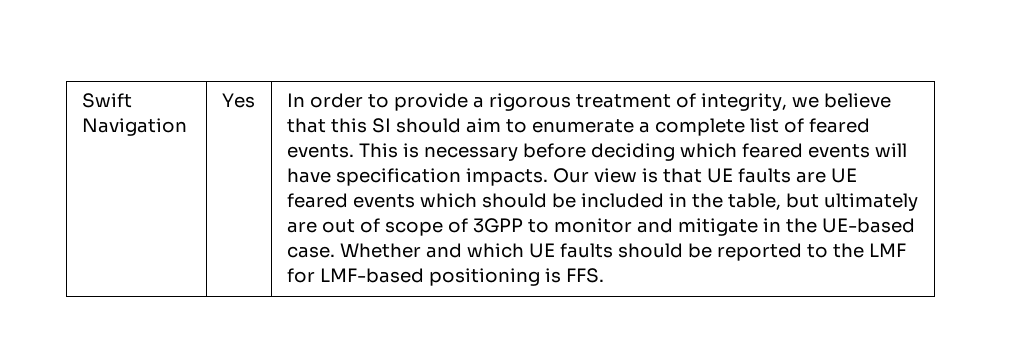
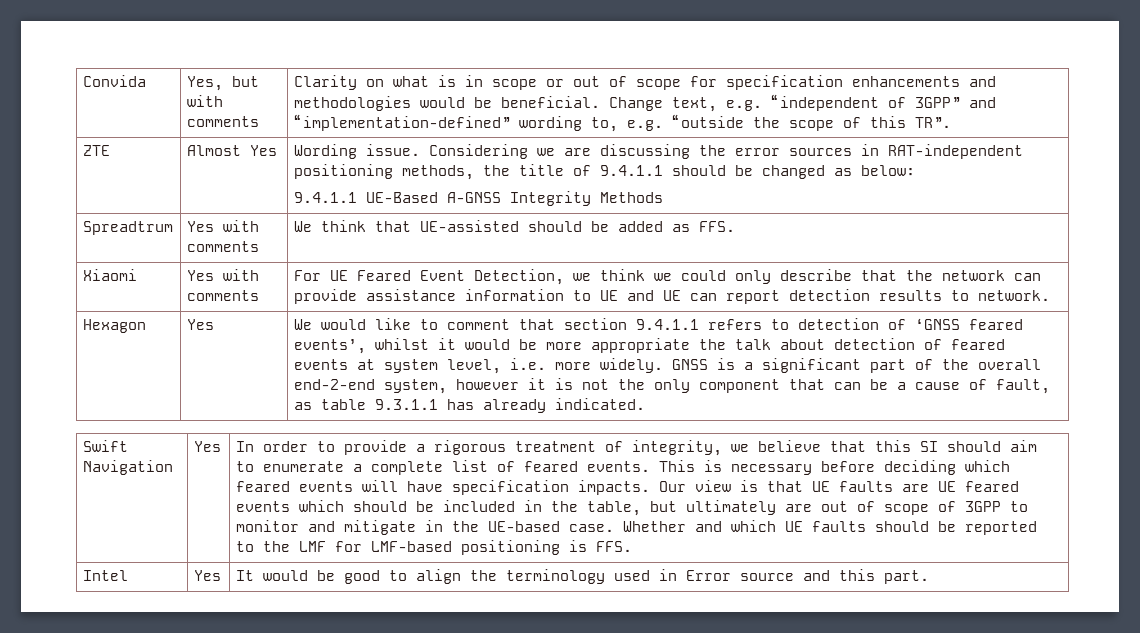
(81, 100) none -> [82,75,146,87] [186,76,259,91] [186,95,223,107] [186,116,259,127] [293,75,996,90] [293,94,996,112] [293,114,951,132] [82,145,110,156] [186,145,277,156] [293,144,1023,159] [293,164,915,180] [293,191,663,206] [82,221,173,235] [186,220,259,232] [186,241,259,252] [293,220,735,232] [82,269,137,281] [186,269,259,281] [186,290,259,301] [293,269,1041,285] [293,289,1050,304] [82,319,146,333] [186,319,214,330] [293,318,1023,330] [293,338,1005,354] [293,358,1041,374] [293,378,1050,394] [293,398,645,413] Convida | Yes, but with comments | Clarity on what is in scope or out of scope for specification enhancements and methodologies would be beneficial. Change text, e.g. “independent of 3GPP” and “implementation-defined” wording to, e.g. “outside the scope of this TR”. // ZTE | Almost Yes | Wording issue. Considering we are discussing the error sources in RAT-independent positioning methods, the title of 9.4.1.1 should be changed as below: // 9.4.1.1 UE-Based A-GNSS Integrity Methods // Spreadtrum | Yes with comments | We think that UE-assisted should be added as FFS. // Xiaomi | Yes with comments | For UE Feared Event Detection, we think we could only describe that the network can provide assistance information to UE and UE can report detection results to network. // Hexagon | Yes | We would like to comment that section 9.4.1.1 refers to detection of ‘GNSS feared events’, whilst it would be more appropriate the talk about detection of feared events at system level, i.e. more widely. GNSS is a significant part of the overall end-2-end system, however it is not the only component that can be a cause of fault, as table 9.3.1.1 has already indicated. //
(604, 275) none -> [82,570,128,581] [193,570,221,581] [235,569,929,584] // Intel | Yes | It would be good to align the terminology used in Error source and this part.

